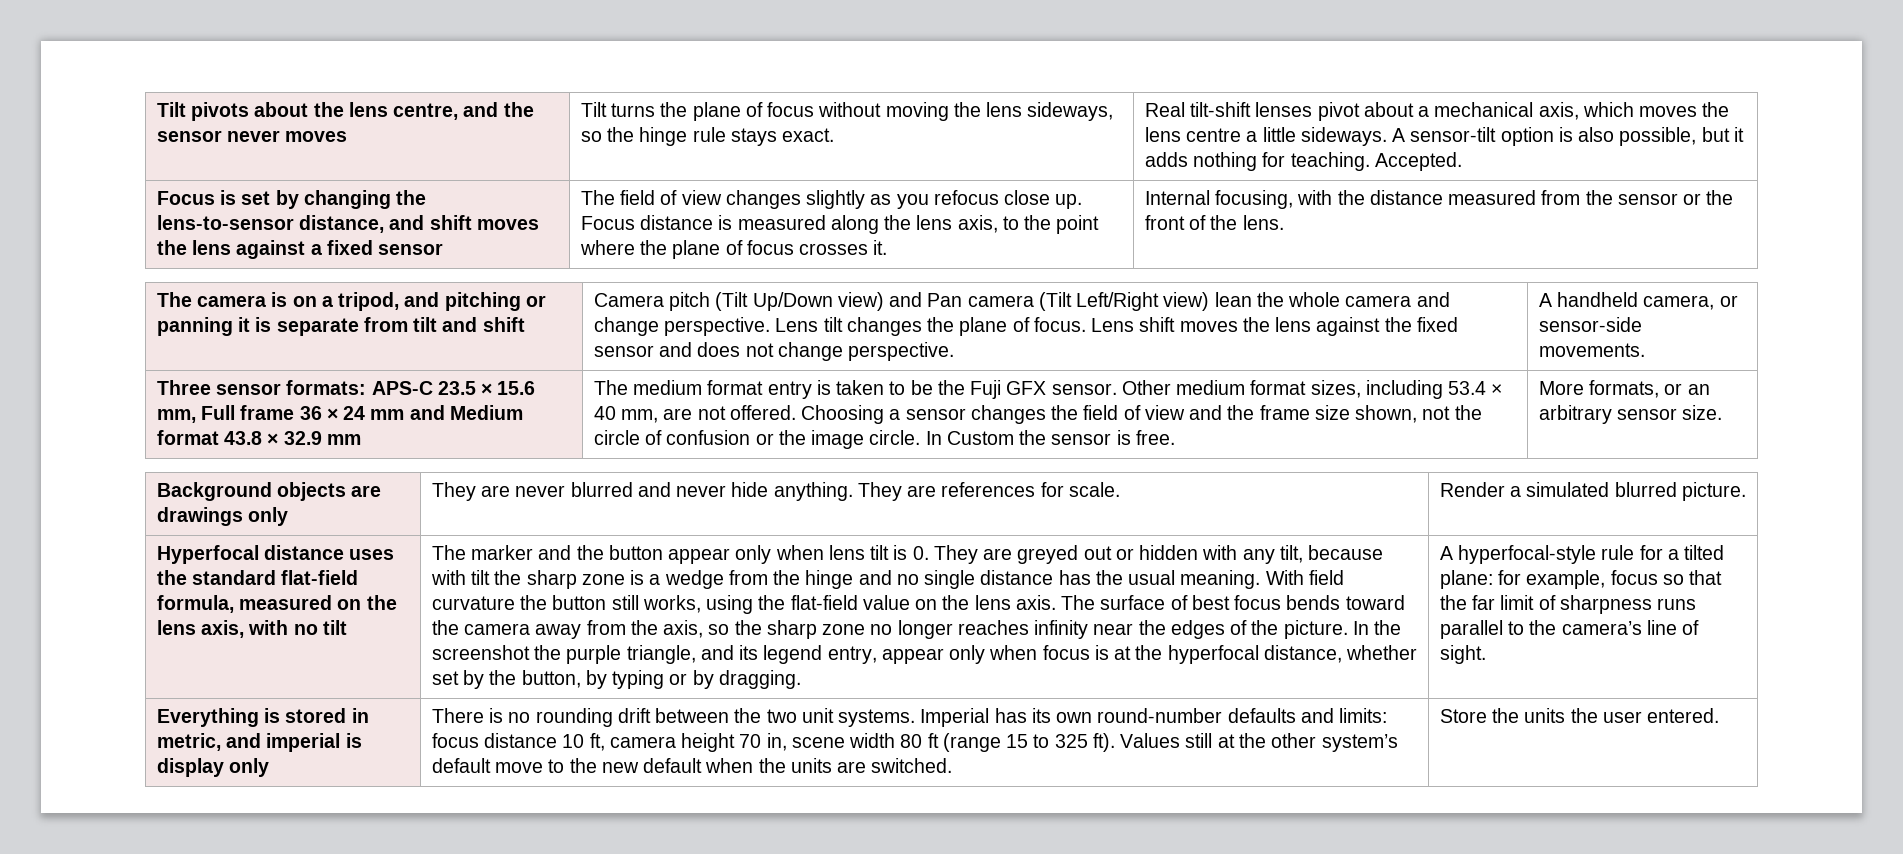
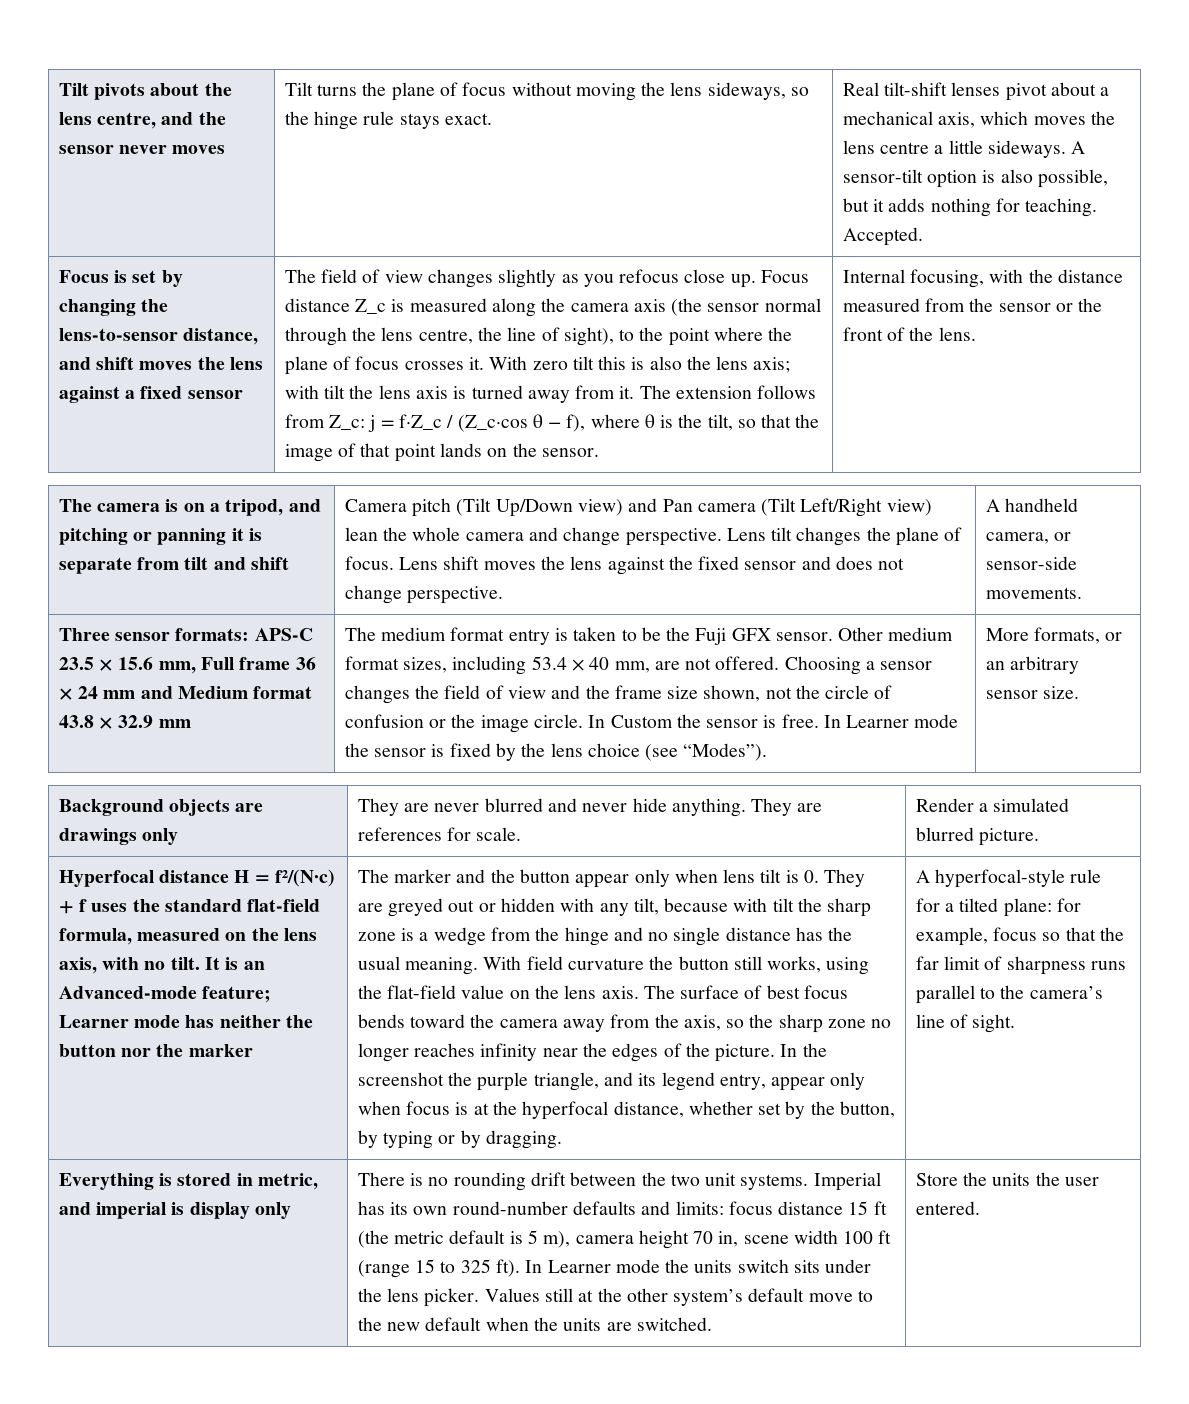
(713, 222) none -> [355,299,387,314] Z_c
[916,215,998,233] lens axis, -> [570,298,821,316] [284,327,614,346] camera axis (the sensor normal through the lens centre, the line of sight),
(888, 247) none -> [489,356,791,373] [284,385,817,403] [284,414,820,432] [284,443,599,462] With zero tilt this is also the lens axis; with tilt the lens axis is turned away from it. The extension follows from Z_c: j = f·Z_c / (Z_c·cos θ − f), where θ is the tilt, so that the image of that point lands on the sensor.
(1175, 437) none -> [823,714,959,728] [344,743,768,761] In Learner mode the sensor is fixed by the lens choice (see “Modes”).
(344, 552) none -> [234,869,336,887] [58,899,88,914] H = f²/(N·c) + f
[322,620,347,635] tilt -> [170,957,265,970] [58,986,272,1003] [58,1015,314,1028] [58,1044,253,1057] tilt. It is an Advanced-mode feature; Learner mode has neither the button nor the marker
[562,733,605,751] 10 ft, -> [848,1201,887,1215] [357,1230,571,1248] 15 ft (the metric default is 5 m),
[900,734,923,748] 80 -> [843,1231,874,1244] 100
(1115, 742) none -> [525,1259,872,1273] [357,1288,480,1307] In Learner mode the units switch sits under the lens picker.

